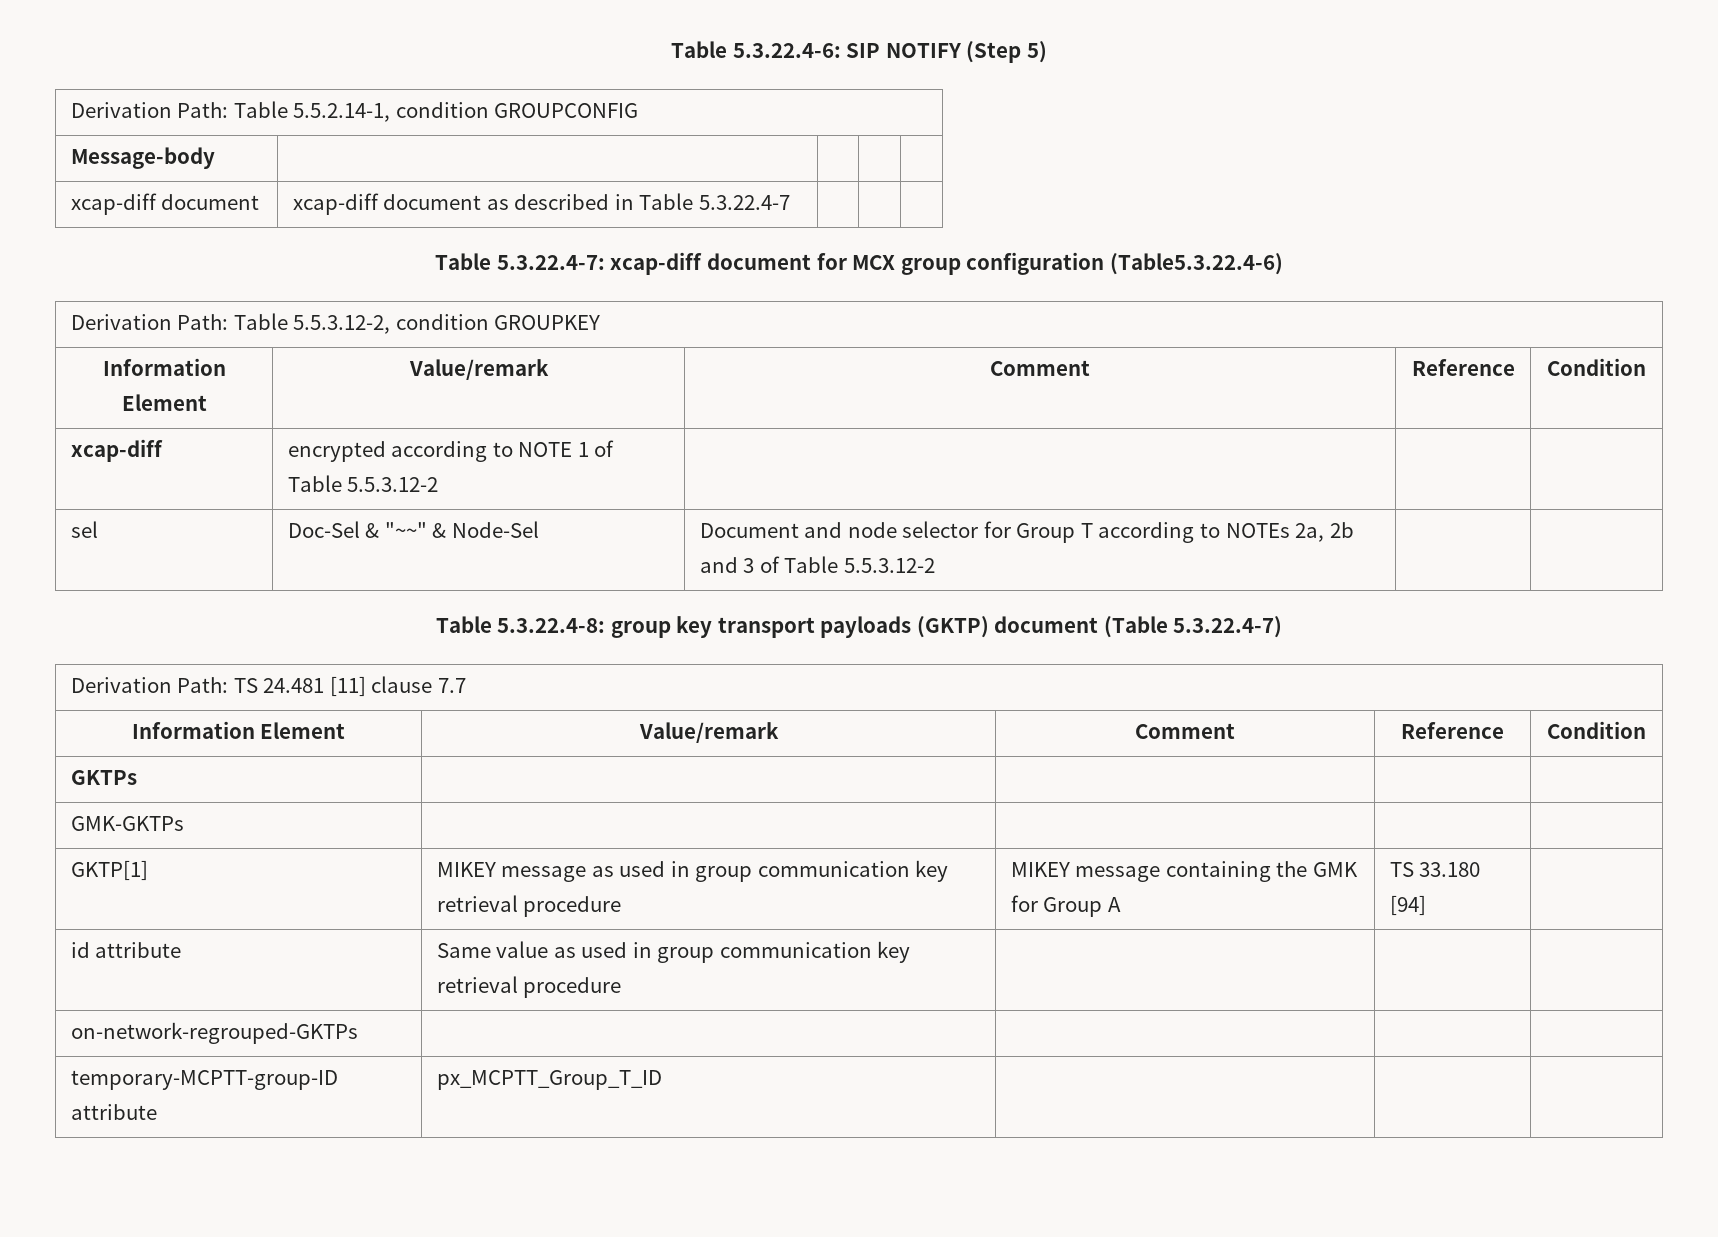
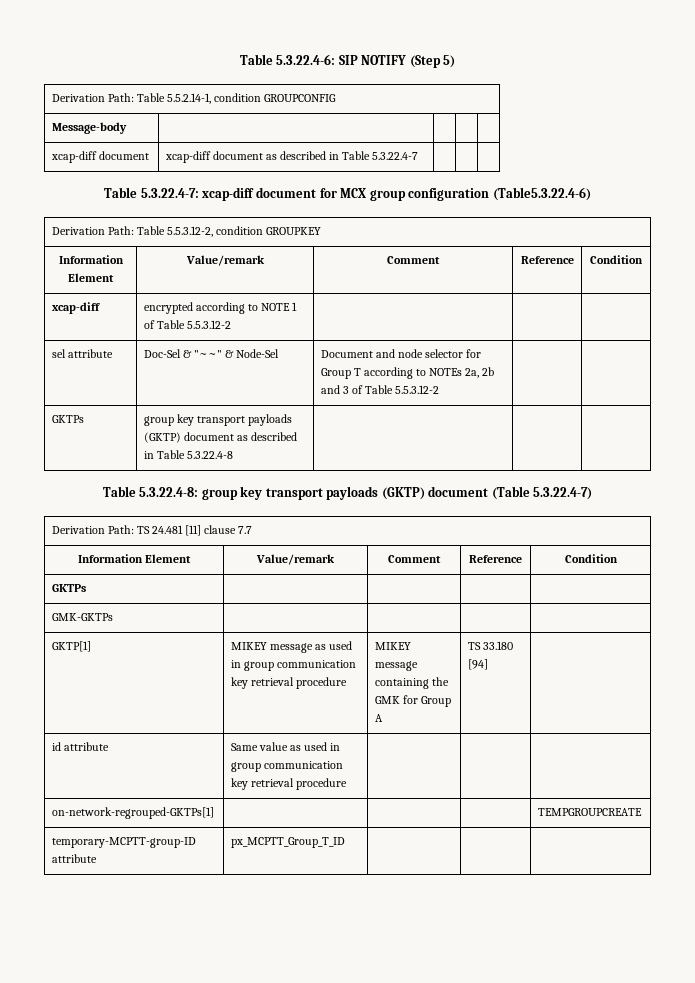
(98, 529) none -> [67,349,113,358] attribute
(935, 565) none -> [51,415,84,423] [143,414,293,426] [143,432,298,443] [143,450,233,459] // GKTPs | group key transport payloads (GKTP) document as described in Table 5.3.22.4-8 | | |
[70,1022,358,1044] on-network-regrouped-GKTPs | | | | -> [51,807,214,819] [537,808,642,816] on-network-regrouped-GKTPs[1] | | | | TEMPGROUPCREATE

